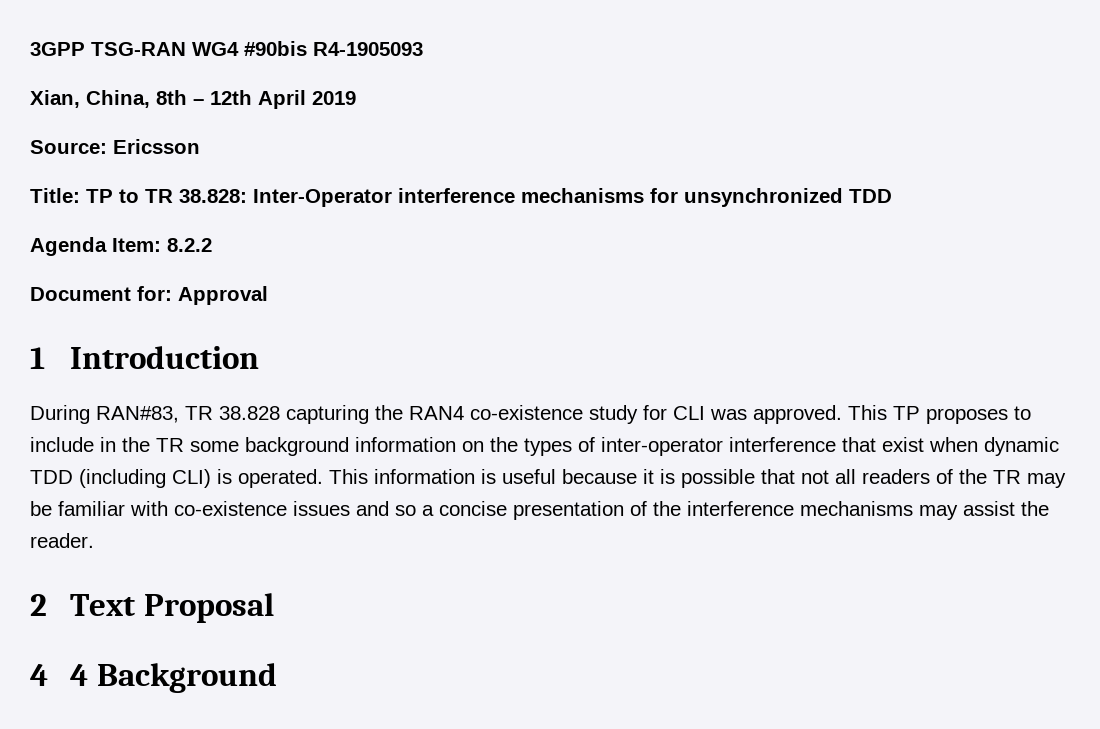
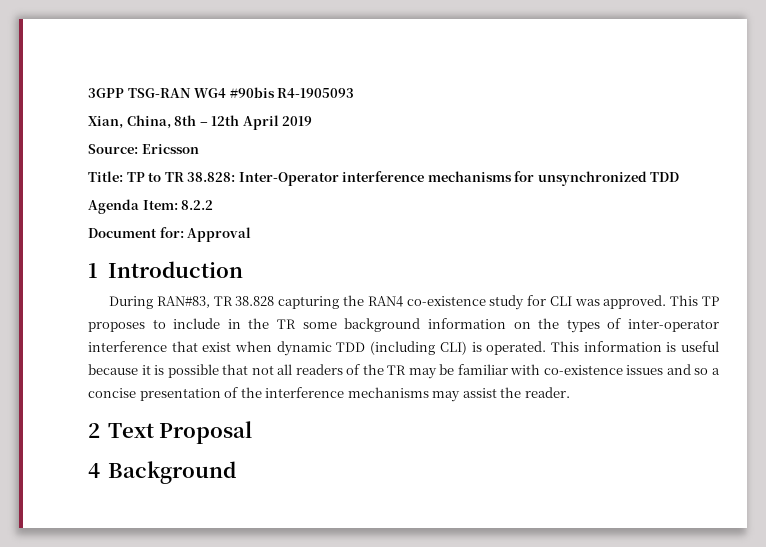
[70,664,89,686] 4 -> (100, 470) none

